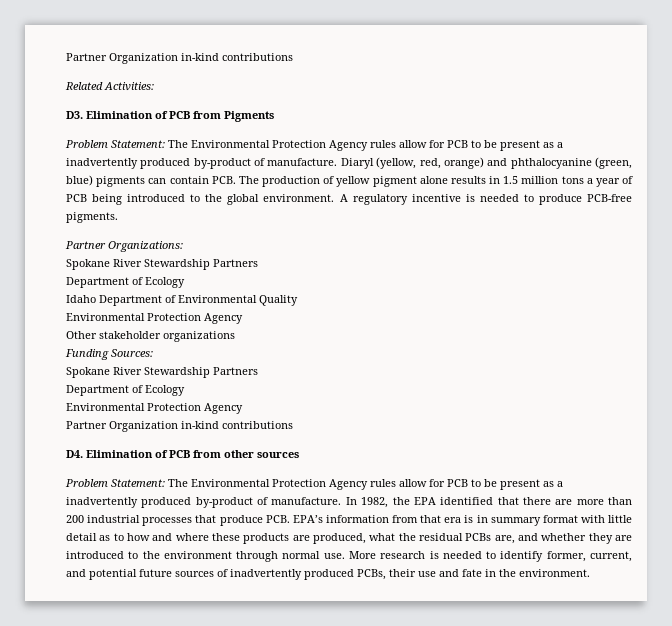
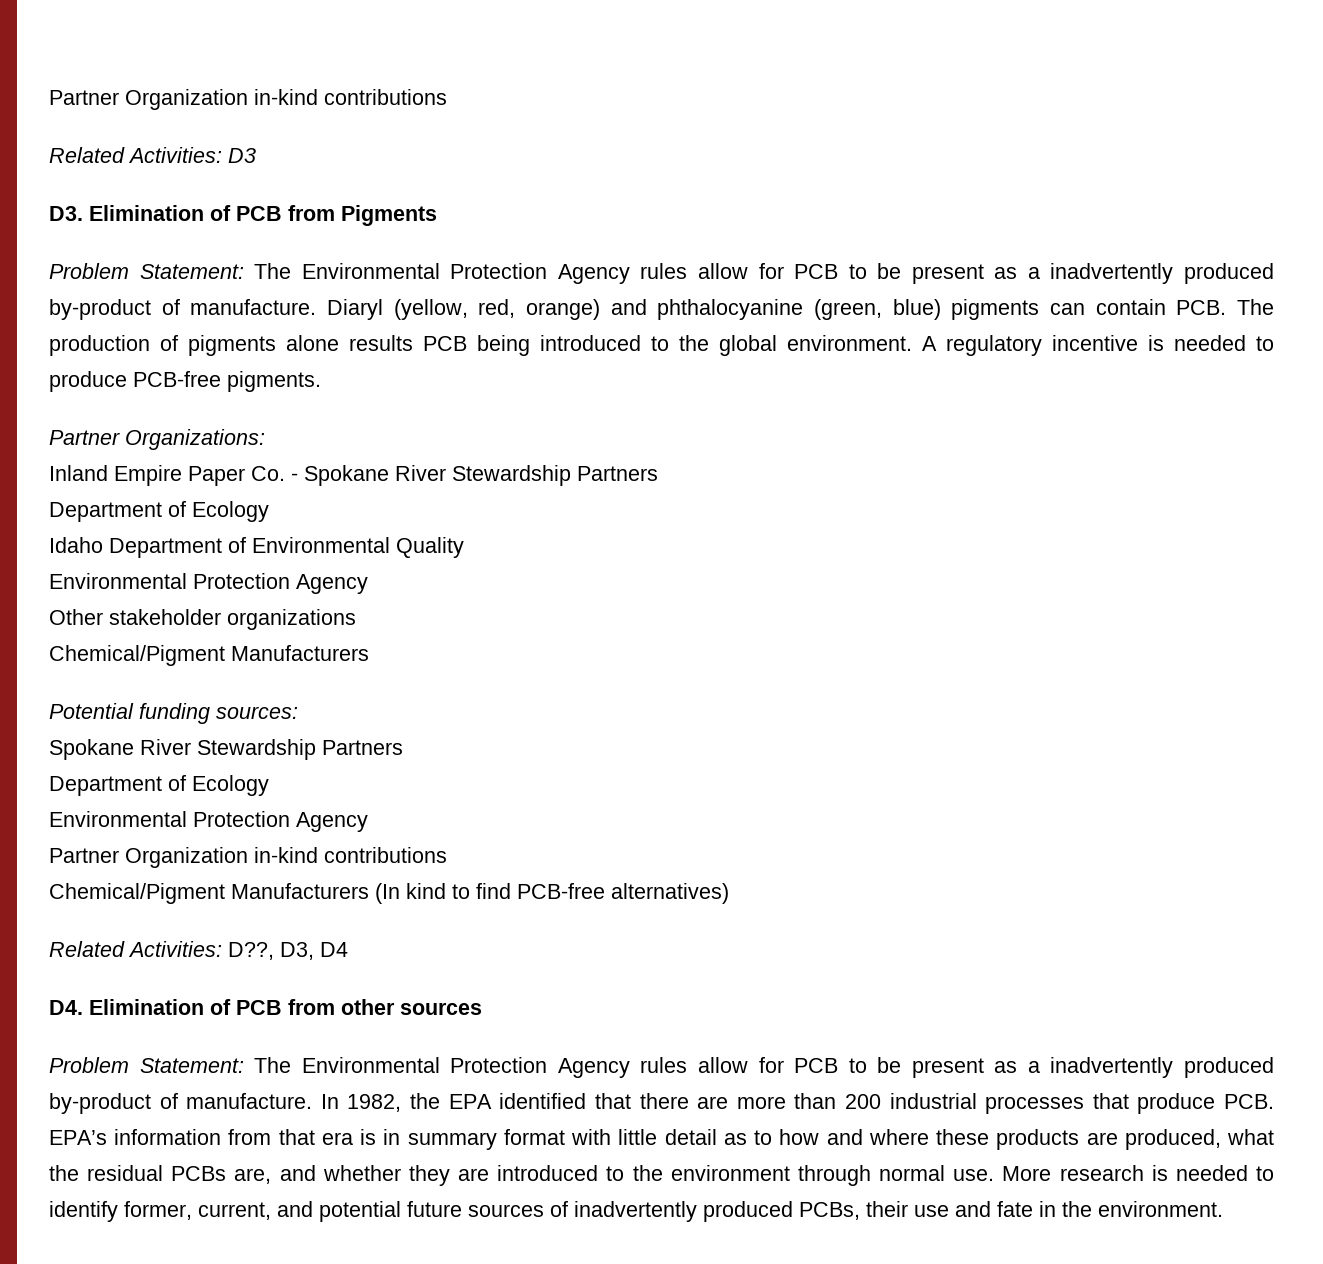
(154, 86) none -> [228,148,256,163] D3
[336,176,633,187] yellow pigment alone results in 1.5 million tons a year of -> [188,335,413,356] pigments alone results
(183, 246) none -> [49,465,298,486] Inland Empire Paper Co. -
[65,349,153,360] Funding Sources: -> [49,645,369,666] [49,703,298,724] Chemical/Pigment Manufacturers // Potential funding sources:
(293, 425) none -> [49,883,729,904] [49,941,348,960] // Chemical/Pigment Manufacturers (In kind to find PCB-free alternatives) // Related Activities: D??, D3, D4

